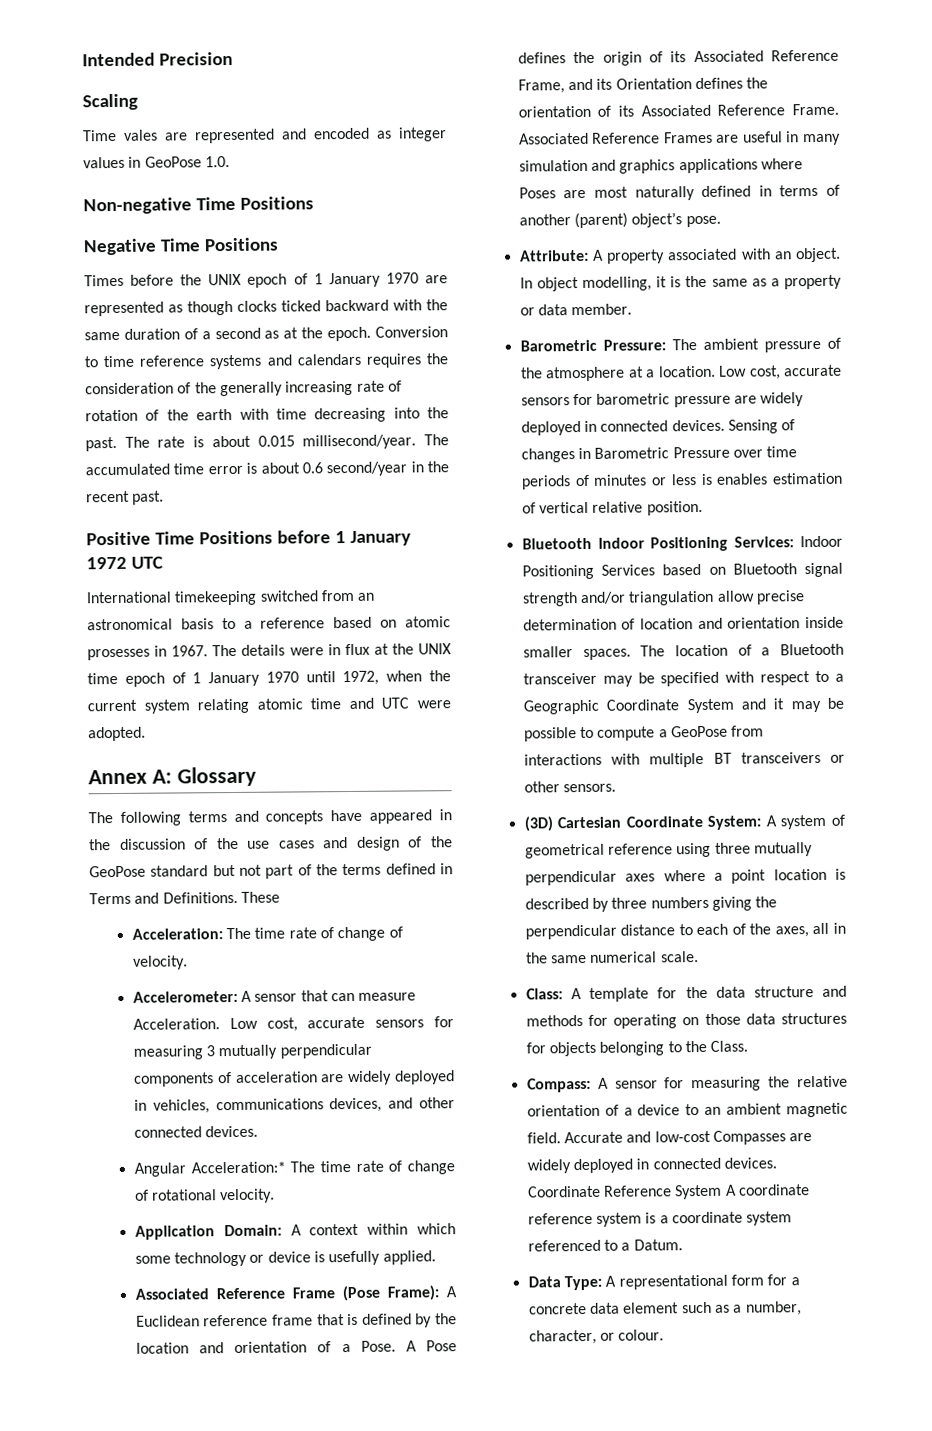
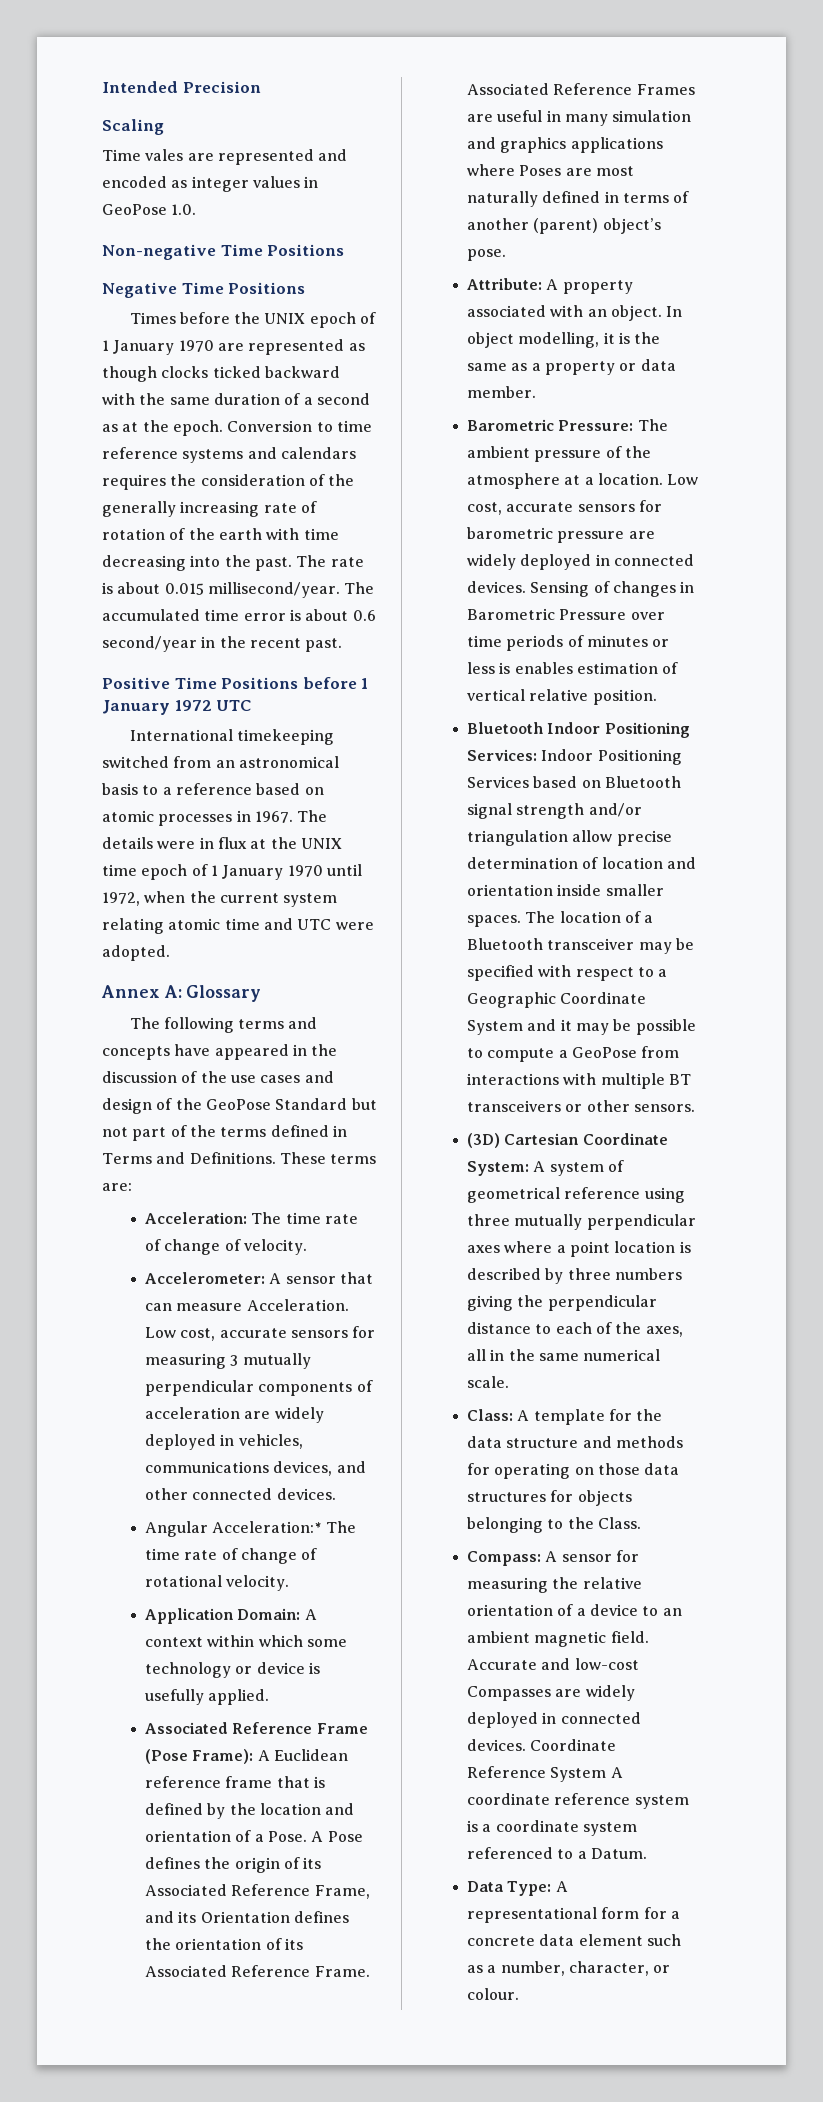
[87,648,150,661] prosesses -> [158,814,233,826] processes
[150,865,209,877] standard -> [275,1098,348,1110] Standard
(280, 897) none -> [330,1154,377,1164] [102,1183,132,1191] terms are:

